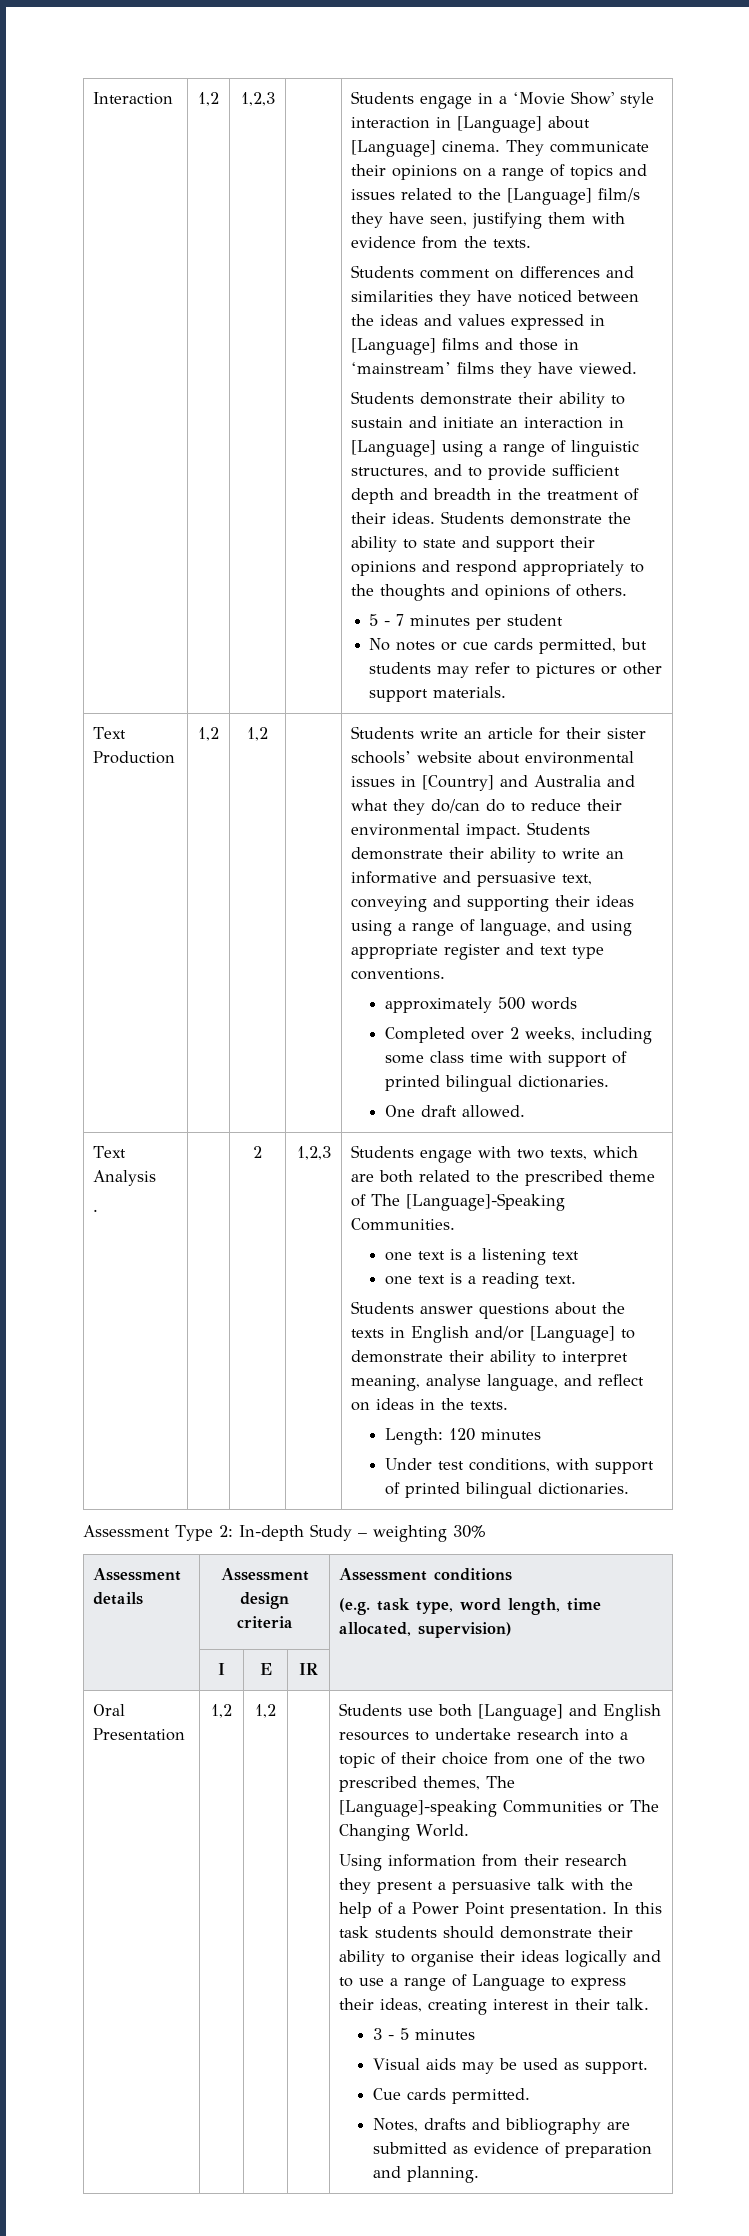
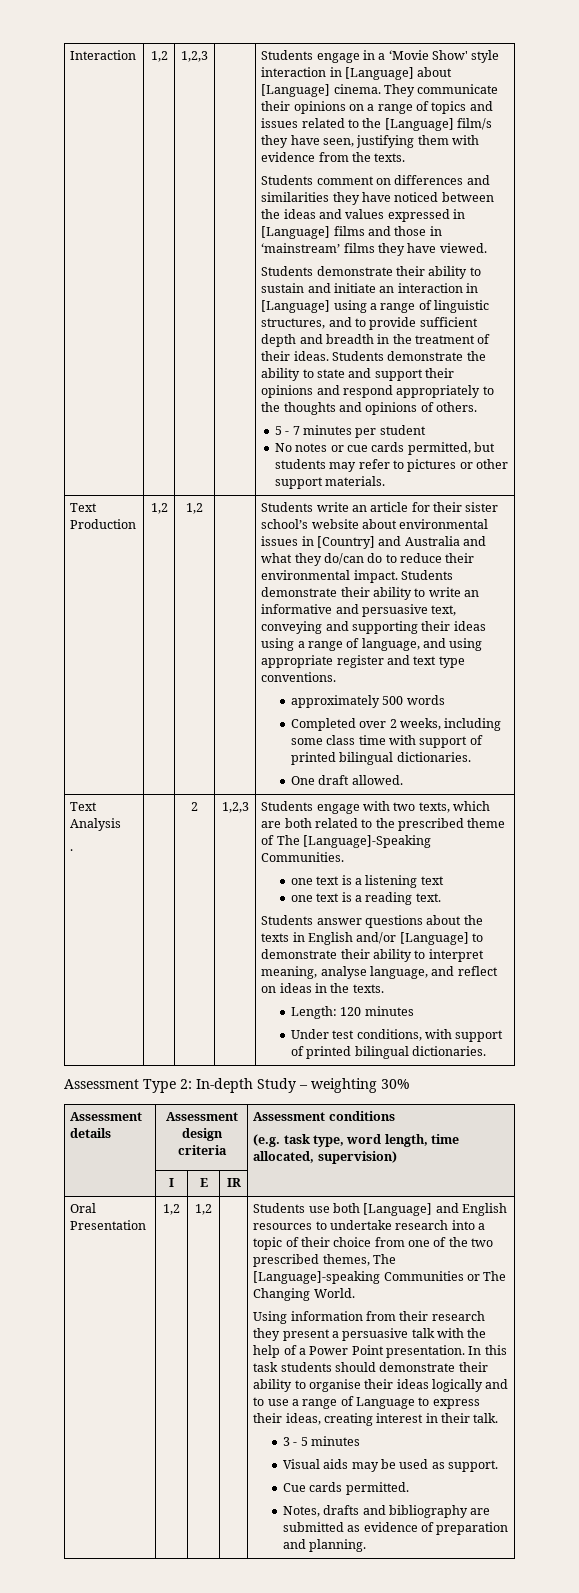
[351,751,412,764] schools’ -> [261,519,309,529] school’s

